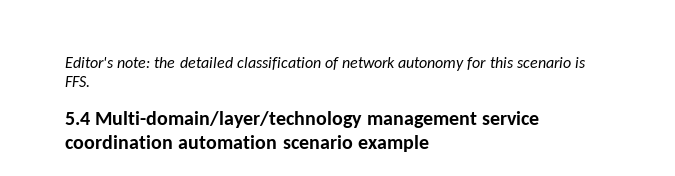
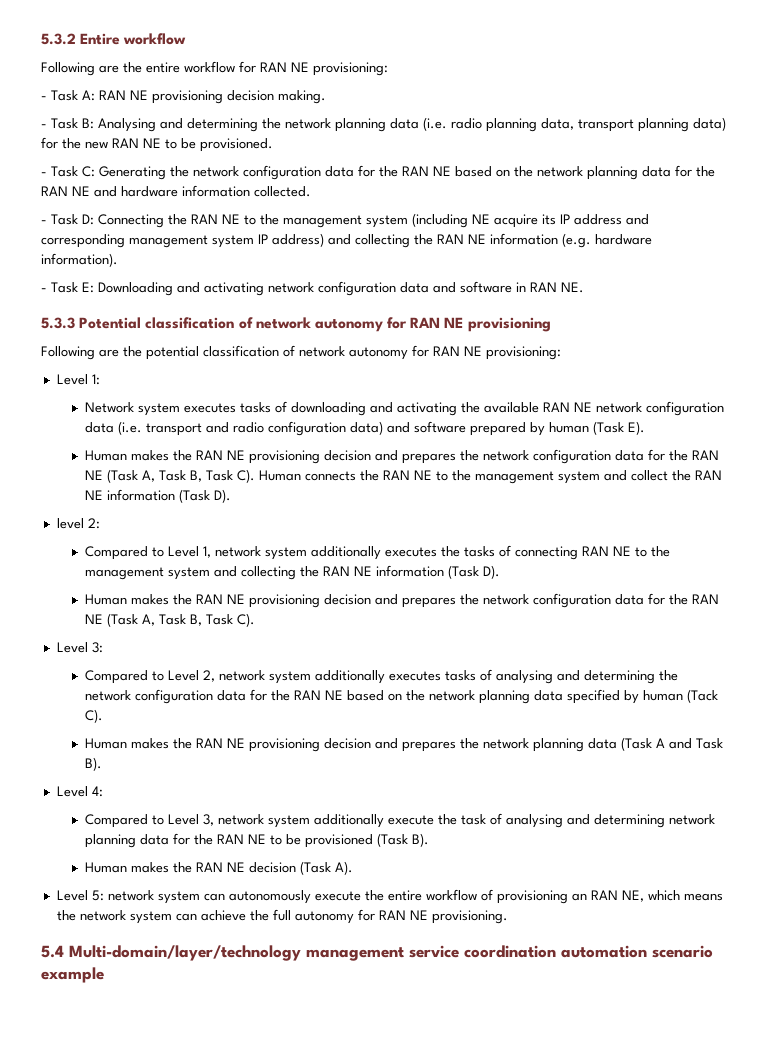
[65,57,587,71] [65,76,90,87] Editor's note: the detailed classification of network autonomy for this scenario is FFS. -> [41,33,187,45] [41,61,388,76] [41,90,326,104] [41,117,726,132] [41,137,273,152] [41,165,715,180] [41,185,311,197] [41,213,649,228] [41,233,652,248] [41,253,118,267] [41,281,584,296] [41,317,551,332] [41,345,561,360] [56,374,100,385] [84,401,724,416] [84,421,645,436] [84,449,719,464] [84,469,722,484] [84,489,231,503] [56,518,100,529] [84,545,670,560] [84,565,500,580] [84,593,719,608] [84,613,255,627] [56,642,103,653] [84,669,678,684] [84,689,718,704] [84,709,103,723] [84,737,723,752] [84,757,102,771] [56,786,103,797] [84,813,715,828] [84,833,429,848] [84,861,353,875] [56,889,723,904] [56,909,508,924] 5.3.2 Entire workflow // Following are the entire workflow for RAN NE provisioning: // - Task A: RAN NE provisioning decision making. // - Task B: Analysing and determining the network planning data (i.e. radio planning data, transport planning data) for the new RAN NE to be provisioned. // - Task C: Generating the network configuration data for the RAN NE based on the network planning data for the RAN NE and hardware information collected. // - Task D: Connecting the RAN NE to the management system (including NE acquire its IP address and corresponding management system IP address) and collecting the RAN NE information (e.g. hardware information). // - Task E: Downloading and activating network configuration data and software in RAN NE. // 5.3.3 Potential classification of network autonomy for RAN NE provisioning // Following are the potential classification of network autonomy for RAN NE provisioning: // Level 1: // Network system executes tasks of downloading and activating the available RAN NE network configuration data (i.e. transport and radio configuration data) and software prepared by human (Task E). // Human makes the RAN NE provisioning decision and prepares the network configuration data for the RAN NE (Task A, Task B, Task C). Human connects the RAN NE to the management system and collect the RAN NE information (Task D). // level 2: // Compared to Level 1, network system additionally executes the tasks of connecting RAN NE to the management system and collecting the RAN NE information (Task D). // Human makes the RAN NE provisioning decision and prepares the network configuration data for the RAN NE (Task A, Task B, Task C). // Level 3: // Compared to Level 2, network system additionally executes tasks of analysing and determining the network configuration data for the RAN NE based on the network planning data specified by human (Tack C). // Human makes the RAN NE provisioning decision and prepares the network planning data (Task A and Task B). // Level 4: // Compared to Level 3, network system additionally execute the task of analysing and determining network planning data for the RAN NE to be provisioned (Task B). // Human makes the RAN NE decision (Task A). // Level 5: network system can autonomously execute the entire workflow of provisioning an RAN NE, which means the network system can achieve the full autonomy for RAN NE provisioning.

